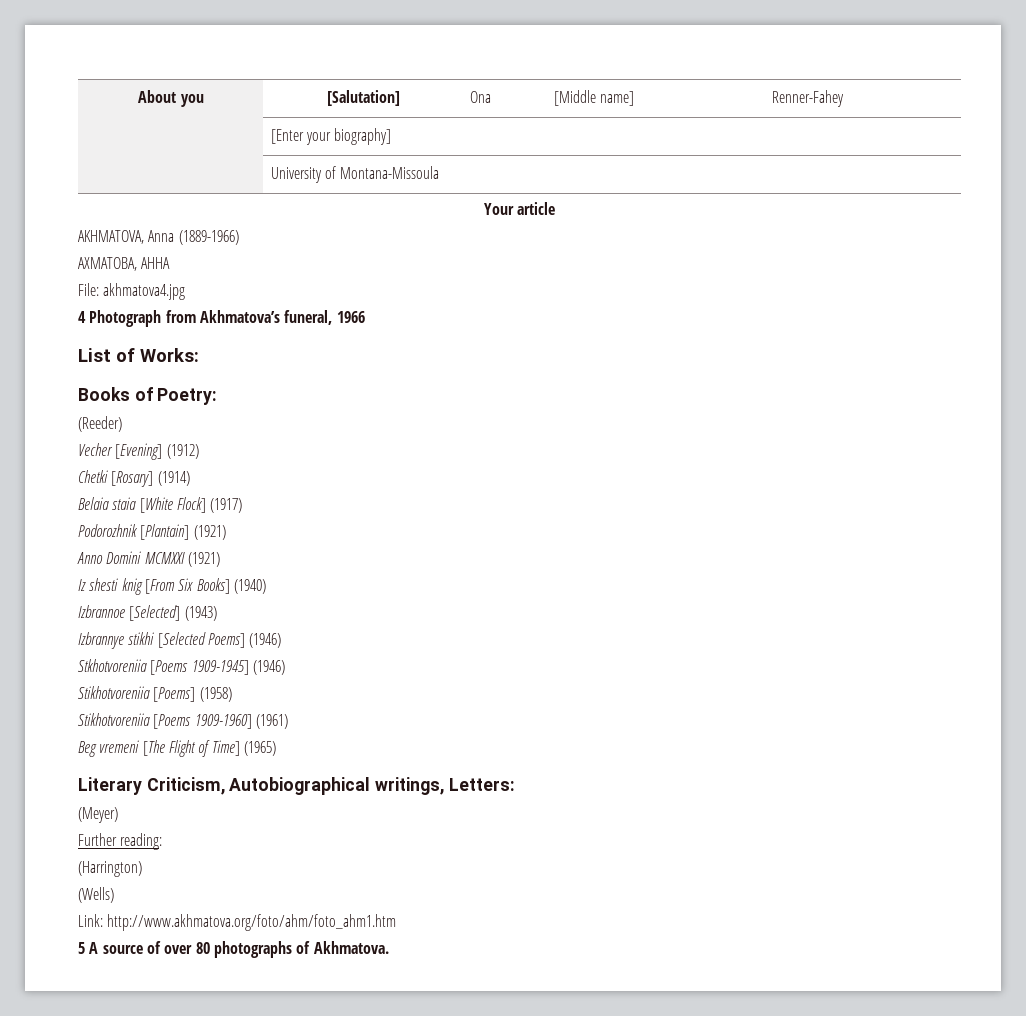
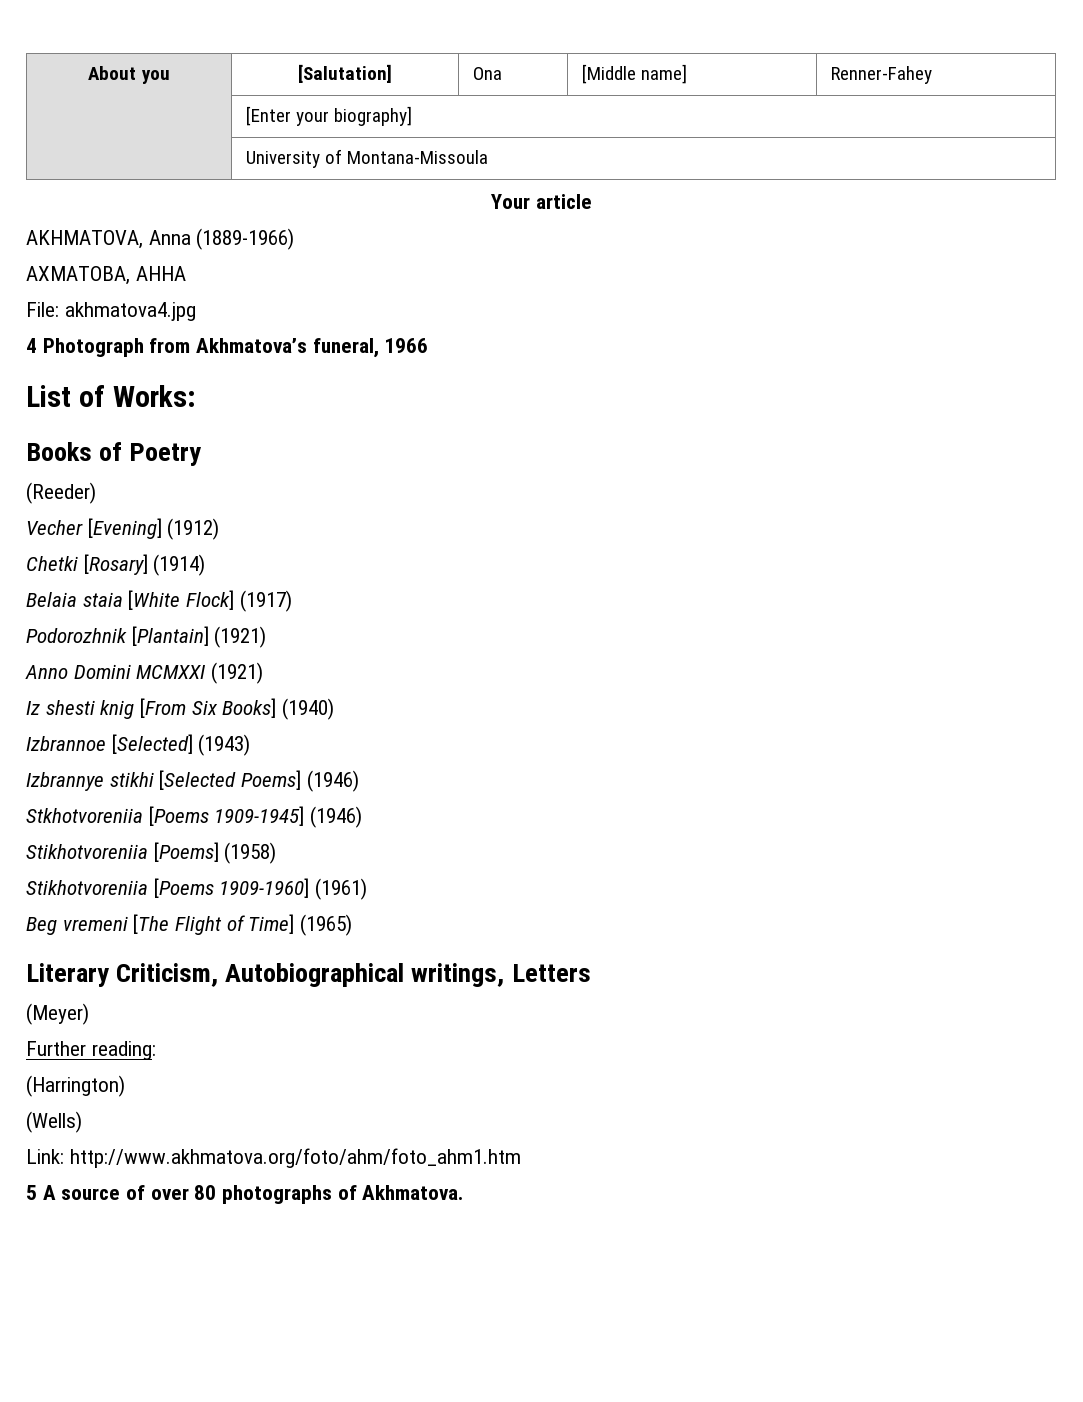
[157,388,218,405] Poetry: -> [129,443,202,466] Poetry
[448,778,515,791] Letters: -> [511,964,591,982] Letters

